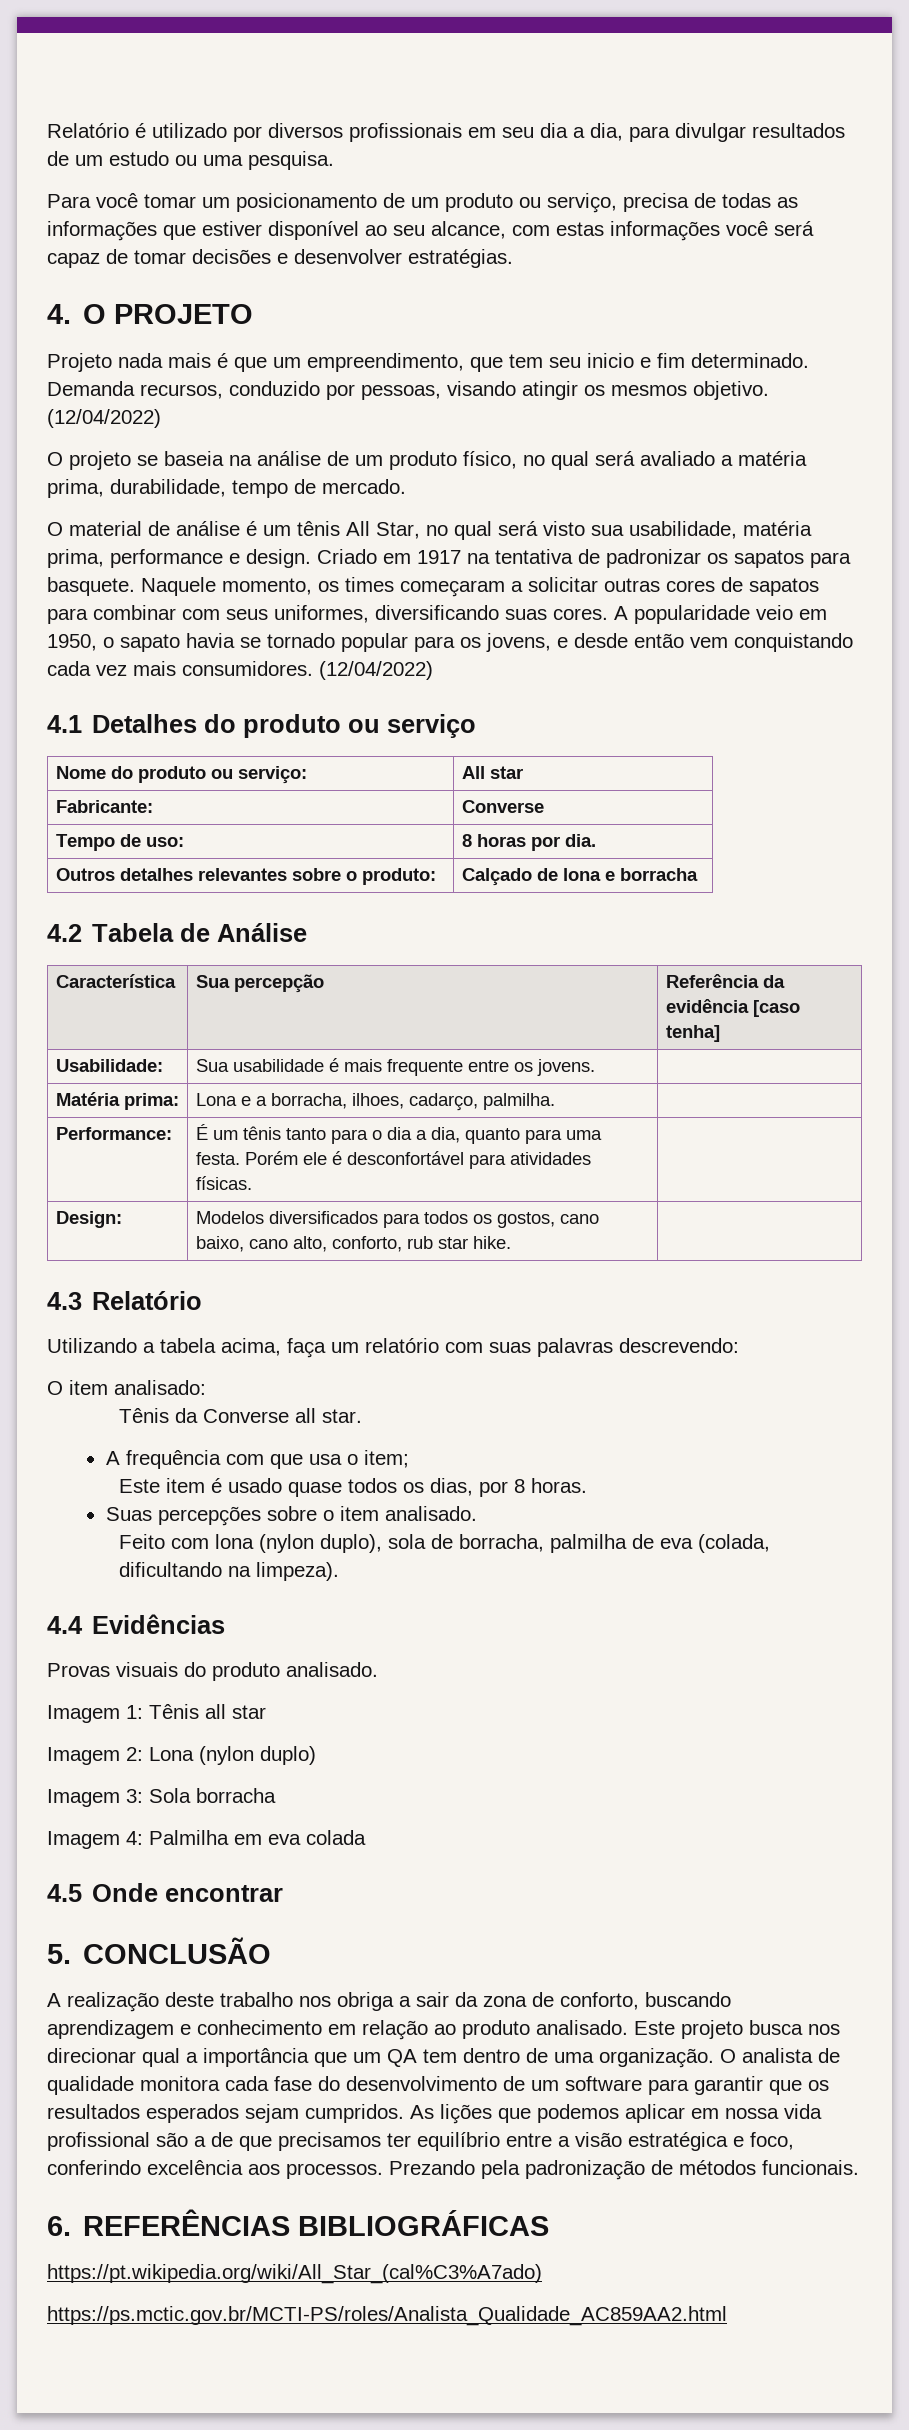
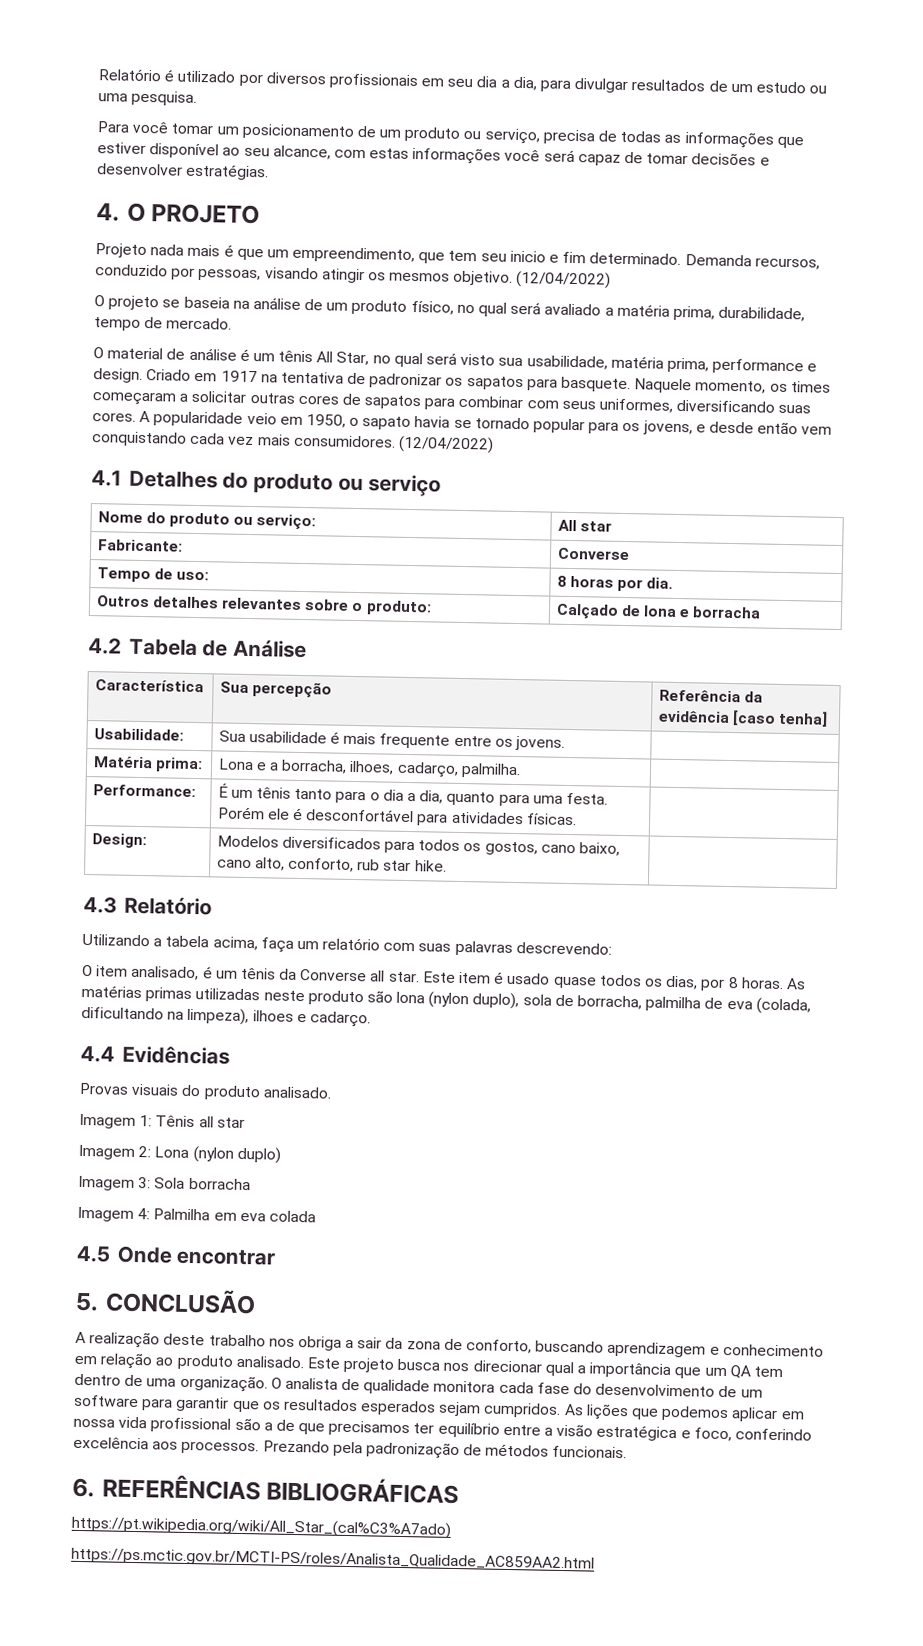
[114,1380,206,1395] [118,1408,169,1423] analisado: // Tênis -> [131,965,276,981] analisado, é um tênis
[105,1450,409,1469] // A frequência com que usa o item; // -> (420, 977) none
[105,1506,477,1526] [118,1534,209,1549] // Suas percepções sobre o item analisado. // Feito com -> [785,978,806,990] [81,984,393,1006] As matérias primas utilizadas neste produto são
[255,1562,339,1581] limpeza). -> [187,1007,371,1028] limpeza), ilhoes e cadarço.

